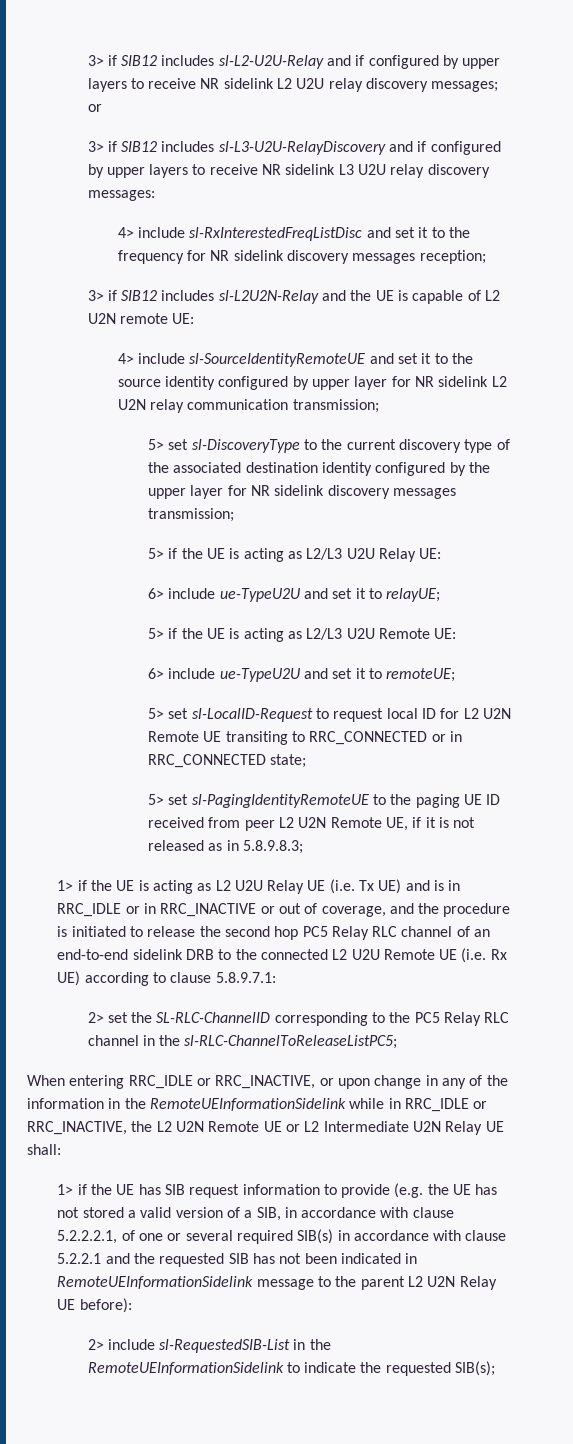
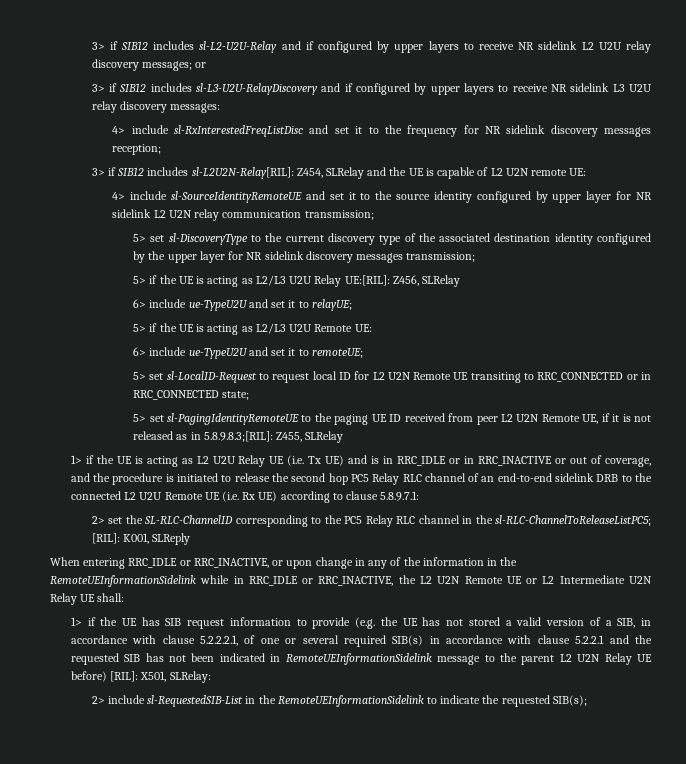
[218,290,319,304] sl-L2U2N-Relay -> [191,167,365,179] sl-L2U2N-Relay[RIL]: Z454, SLRelay
[419,548,442,559] UE: -> [344,275,461,287] UE:[RIL]: Z456, SLRelay
[243,840,304,854] 5.8.9.8.3; -> [203,431,344,443] 5.8.9.8.3;[RIL]: Z455, SLRelay
(398, 1042) none -> [91,533,191,545] [RIL]: K001, SLReply
[79,1298,132,1313] before): -> [70,671,211,683] before) [RIL]: X501, SLRelay:

